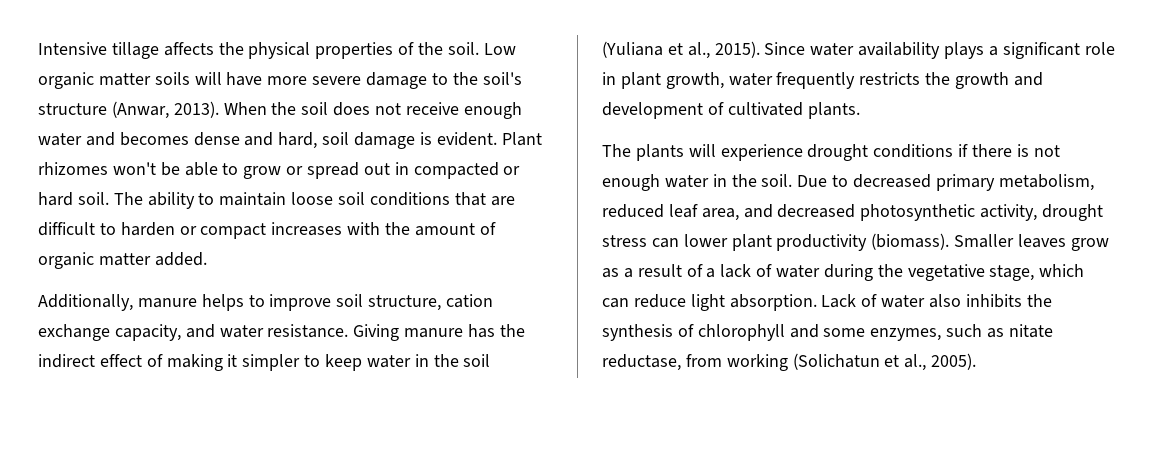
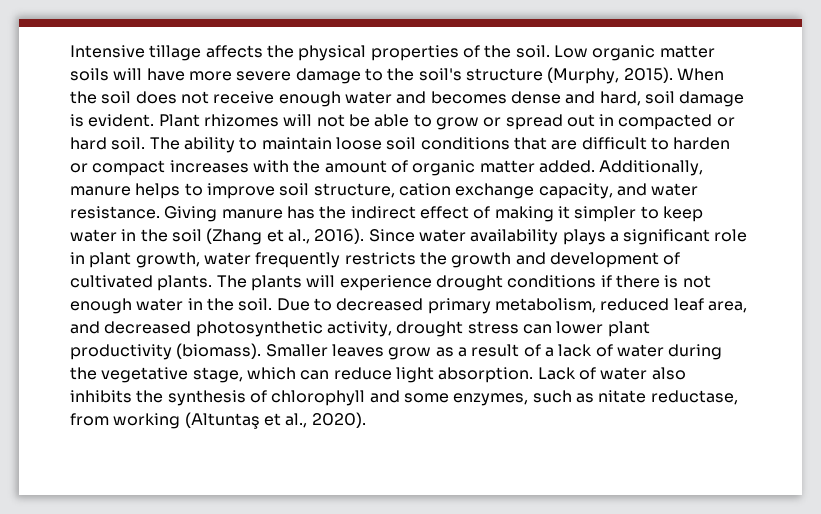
[111,101,219,119] (Anwar, 2013). -> [547,67,673,84] (Murphy, 2015).
[112,162,156,175] won't -> [283,114,345,127] will not
(207, 259) // -> (595, 166) none
[602,41,760,59] (Yuliana et al., 2015). -> [206,228,365,245] (Zhang et al., 2016).
(860, 110) // -> (213, 283) none
[792,353,977,371] (Solichatun et al., 2005). -> [184,412,366,429] (Altuntaş et al., 2020).

